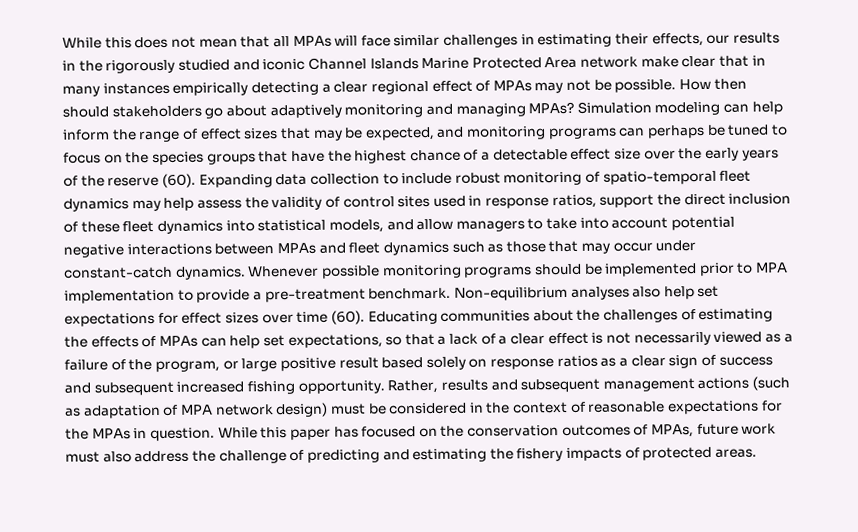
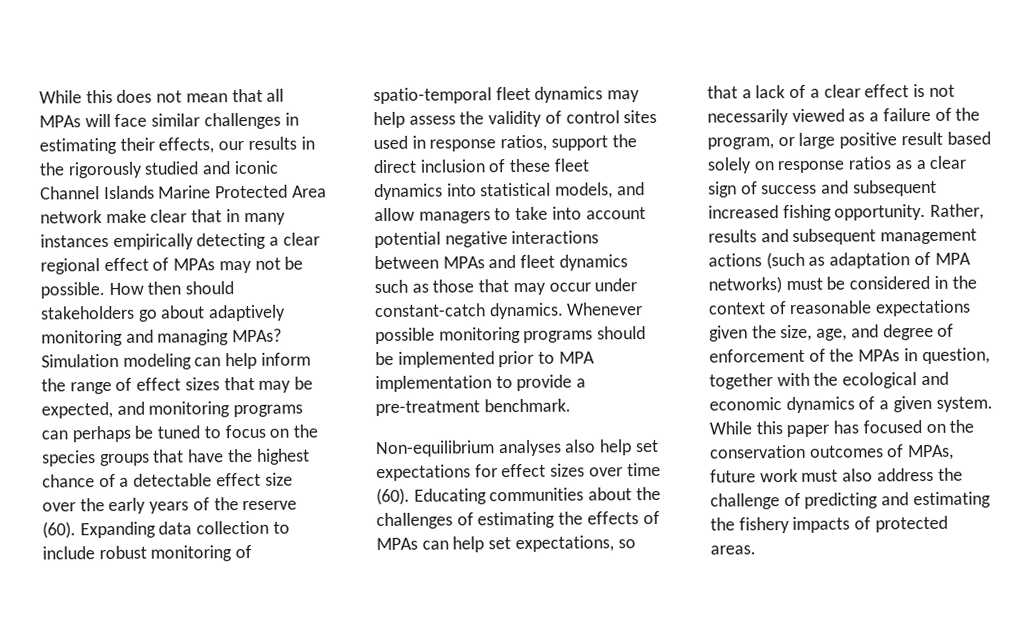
(452, 293) none -> (571, 405) //
[215,402,329,418] network design) -> [708,276,782,294] networks)
[760,400,783,412] [65,427,215,442] for the MPAs in question. -> [709,323,955,342] [709,347,990,365] [709,371,949,390] [709,395,993,414] given the size, age, and degree of enforcement of the MPAs in question, together with the ecological and economic dynamics of a given system.

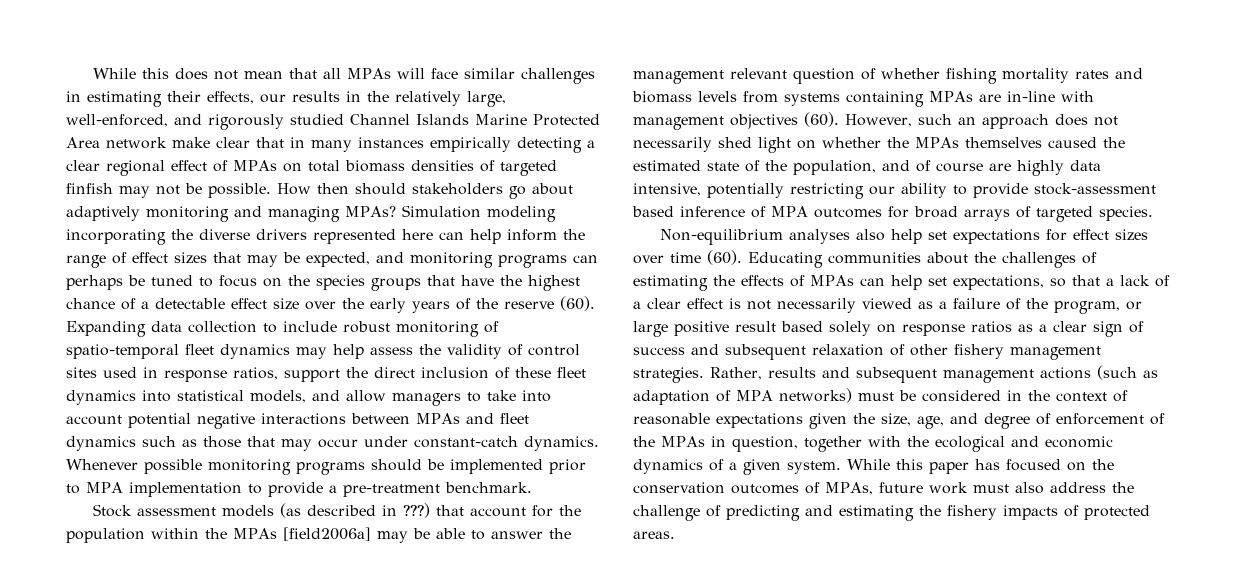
[67,160,279,179] rigorously studied and iconic -> [395,91,506,107] [66,114,344,130] relatively large, well-enforced, and rigorously studied
(216, 264) none -> [282,160,557,176] [66,183,113,194] on total biomass densities of targeted finfish
(192, 361) none -> [66,229,433,245] incorporating the diverse drivers represented here
(571, 405) none -> [93,503,582,518] [66,527,571,543] [633,68,1143,84] [632,91,1094,107] [633,112,1118,130] [633,137,1125,153] [633,160,1101,176] [633,183,1156,199] [632,206,1153,222] // Stock assessment models (as described in ???) that account for the population within the MPAs [field2006a] may be able to answer the management relevant question of whether fishing mortality rates and biomass levels from systems containing MPAs are in-line with management objectives (60). However, such an approach does not necessarily shed light on whether the MPAs themselves caused the estimated state of the population, and of course are highly data intensive, potentially restricting our ability to provide stock-assessment based inference of MPA outcomes for broad arrays of targeted species.
[708,204,927,222] increased fishing opportunity. -> [812,344,1101,360] [633,367,704,383] relaxation of other fishery management strategies.

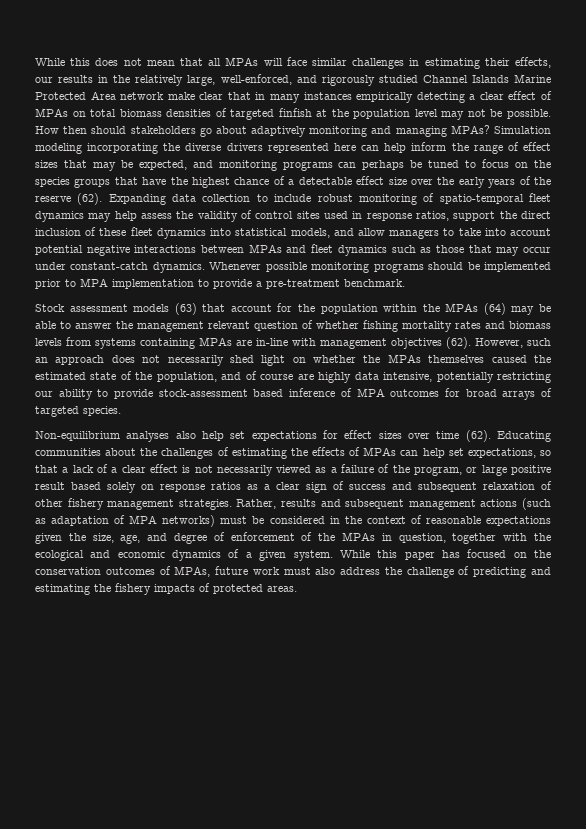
[106,160,165,176] regional -> (504, 96) none
(113, 188) none -> [316,109,438,119] at the population level
[560,296,595,311] (60). -> [77,193,103,205] (62).
[280,503,431,518] (as described in ???) -> [174,303,197,315] (63)
[282,527,371,541] [field2006a] -> [483,303,506,315] (64)
[804,112,839,127] (60). -> [446,337,471,349] (62).
[707,250,742,265] (60). -> [465,430,491,442] (62).

